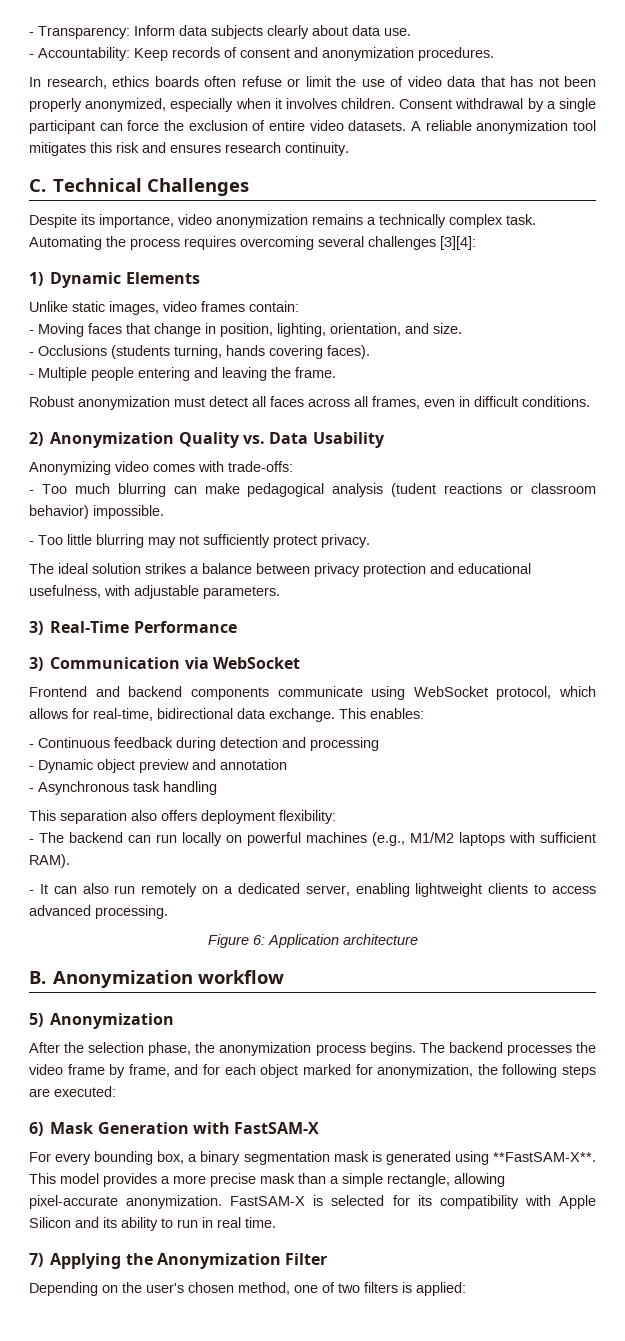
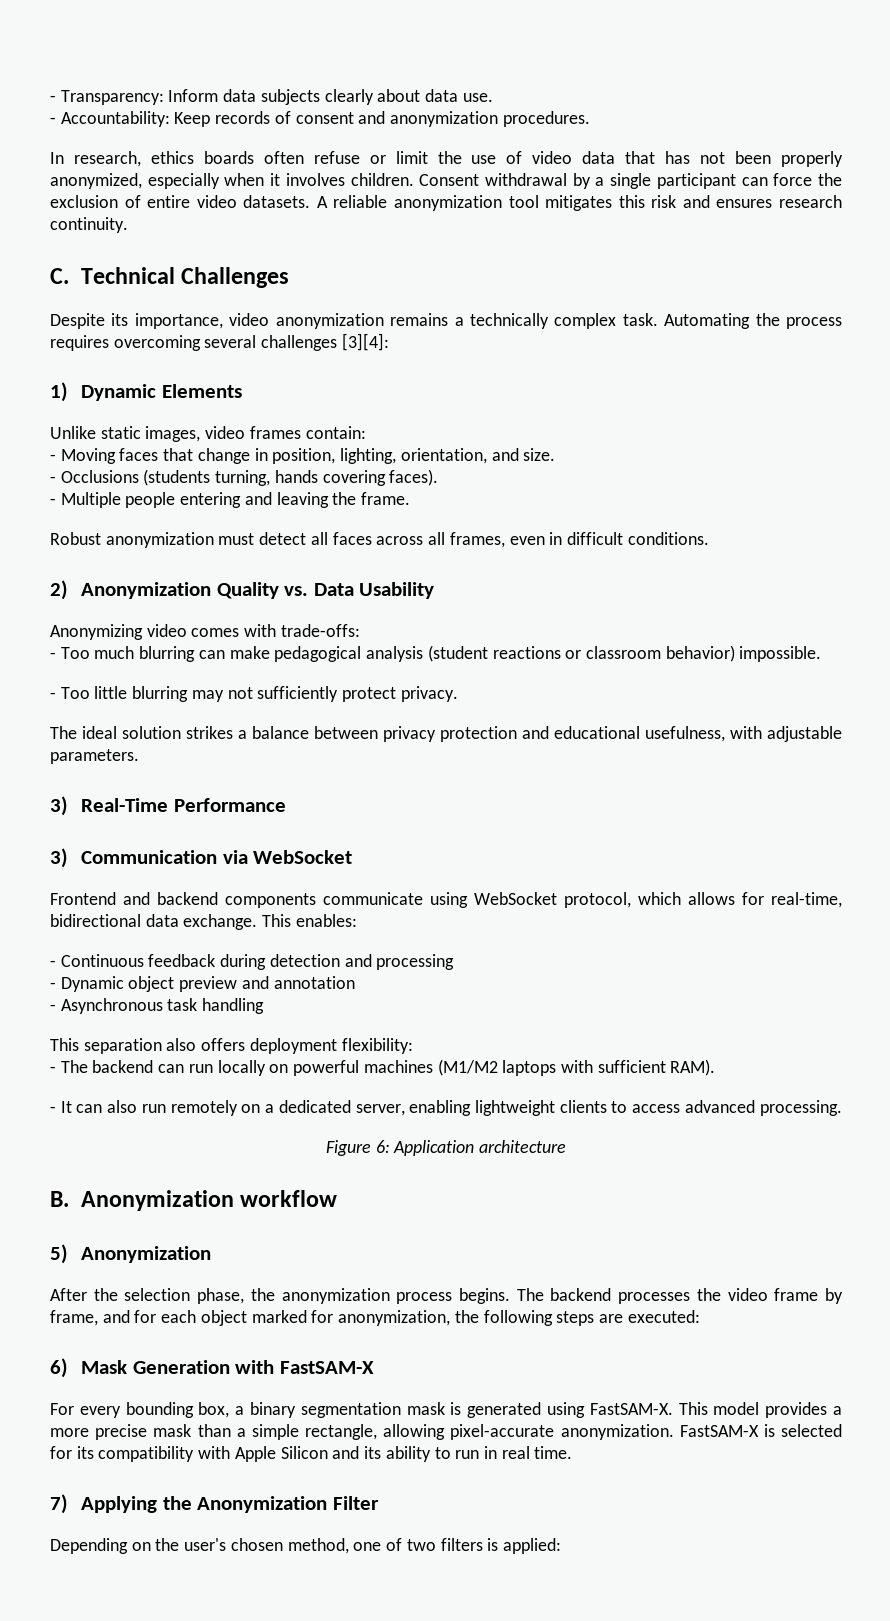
[391,483,437,497] (tudent -> [427,645,488,662] (student
[372,832,454,846] (e.g., M1/M2 -> [437,1059,498,1076] (M1/M2
[492,1152,596,1162] **FastSAM-X**. -> [589,1403,673,1415] FastSAM-X.

